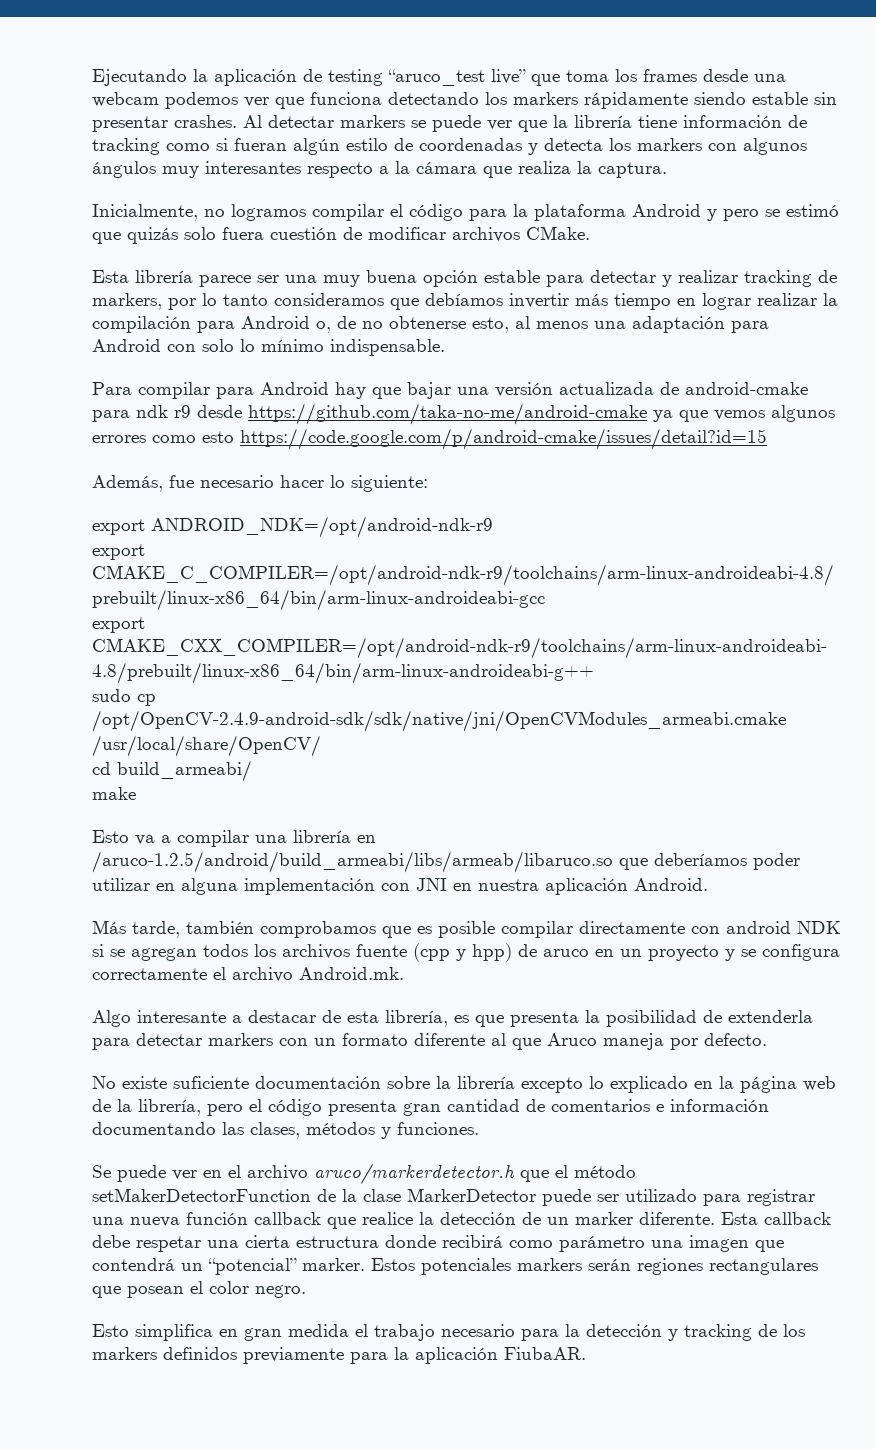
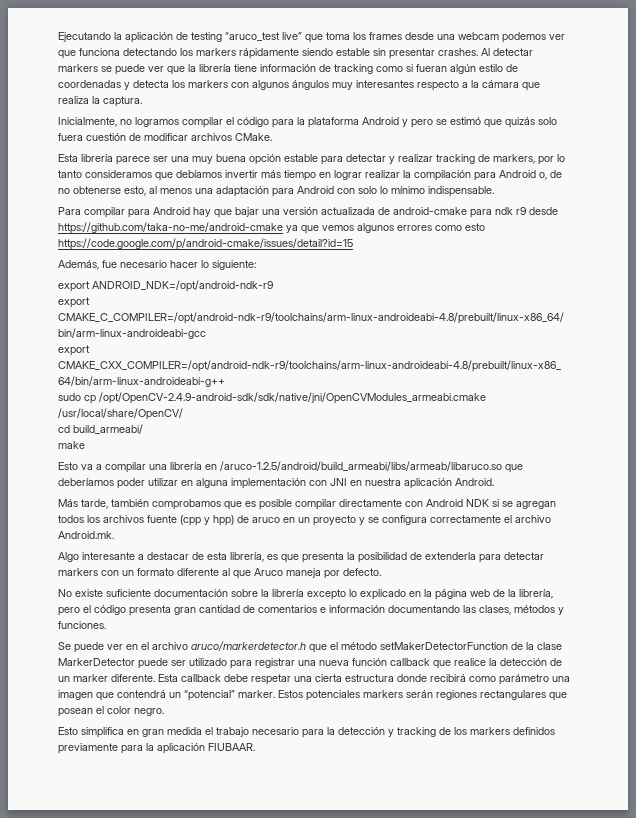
[726,921,791,934] android -> [426,499,463,507] Android
[504,1347,586,1360] FiubaAR. -> [208,743,255,751] FIUBAAR.

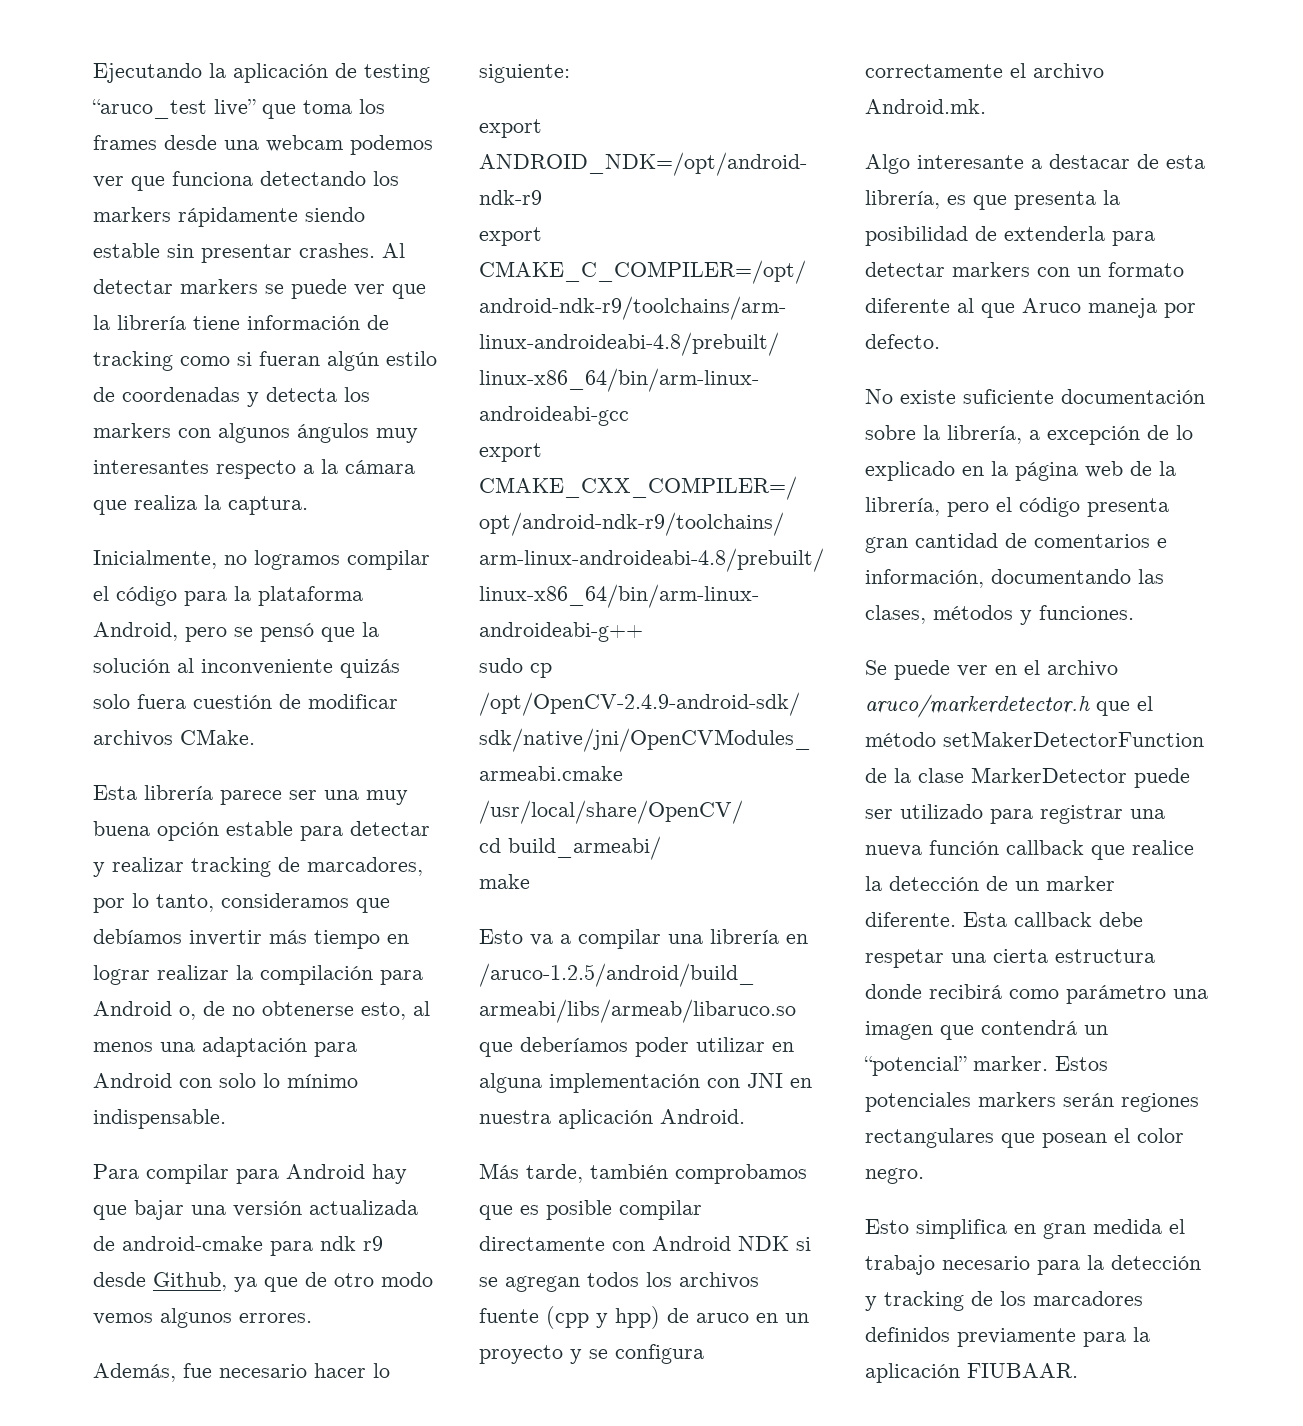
[362,117,502,128] Android y pero se estimó que -> [93,622,379,642] [93,658,333,675] Android, pero se pensó que la solución al inconveniente
[493,154,535,164] markers, -> [307,857,423,876] marcadores,
[58,170,82,178] tanto -> [156,894,214,912] tanto,
[58,222,283,234] https://github.com/taka-no-me/android-cmake -> [153,1272,227,1291] Github,
[322,223,485,233] [58,238,353,250] vemos algunos errores como esto https://code.google.com/p/android-cmake/issues/detail?id=15 -> [305,1272,433,1287] [93,1308,312,1328] de otro modo vemos algunos errores.
[272,589,346,600] librería excepto -> [947,425,1169,445] librería, a excepción de
[329,605,385,613] información -> [865,569,984,588] información,
[470,727,510,735] markers -> [1033,1291,1143,1306] marcadores

